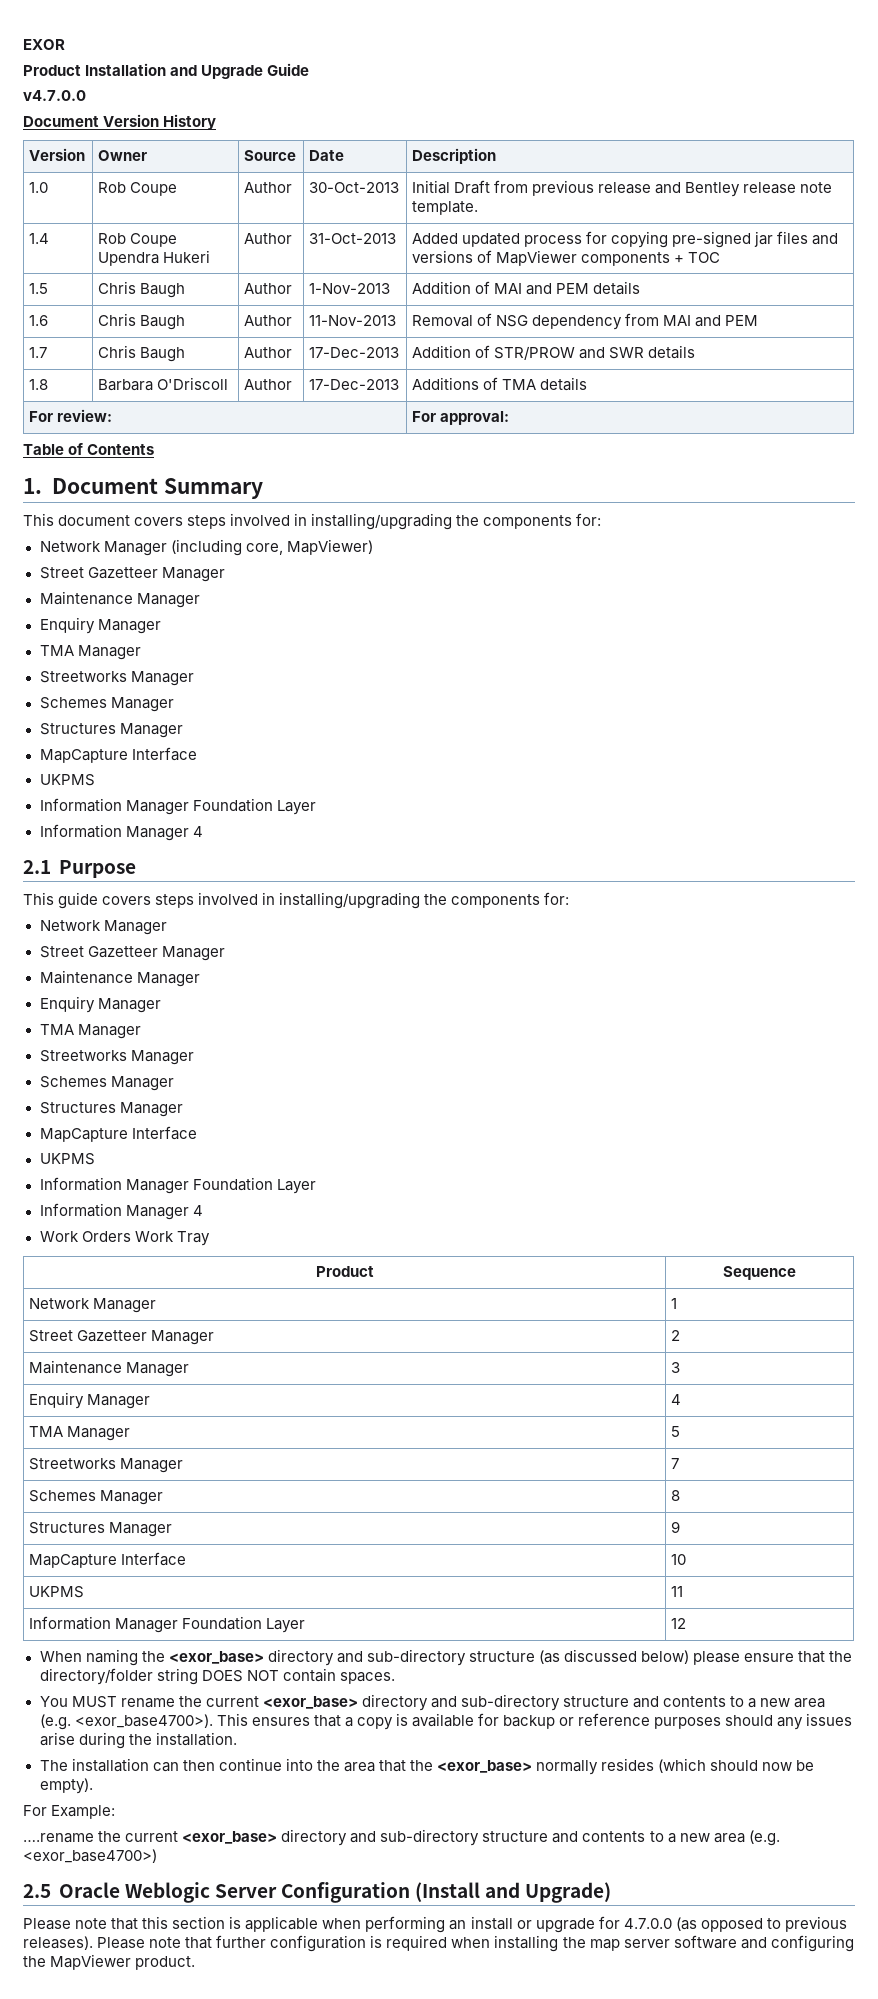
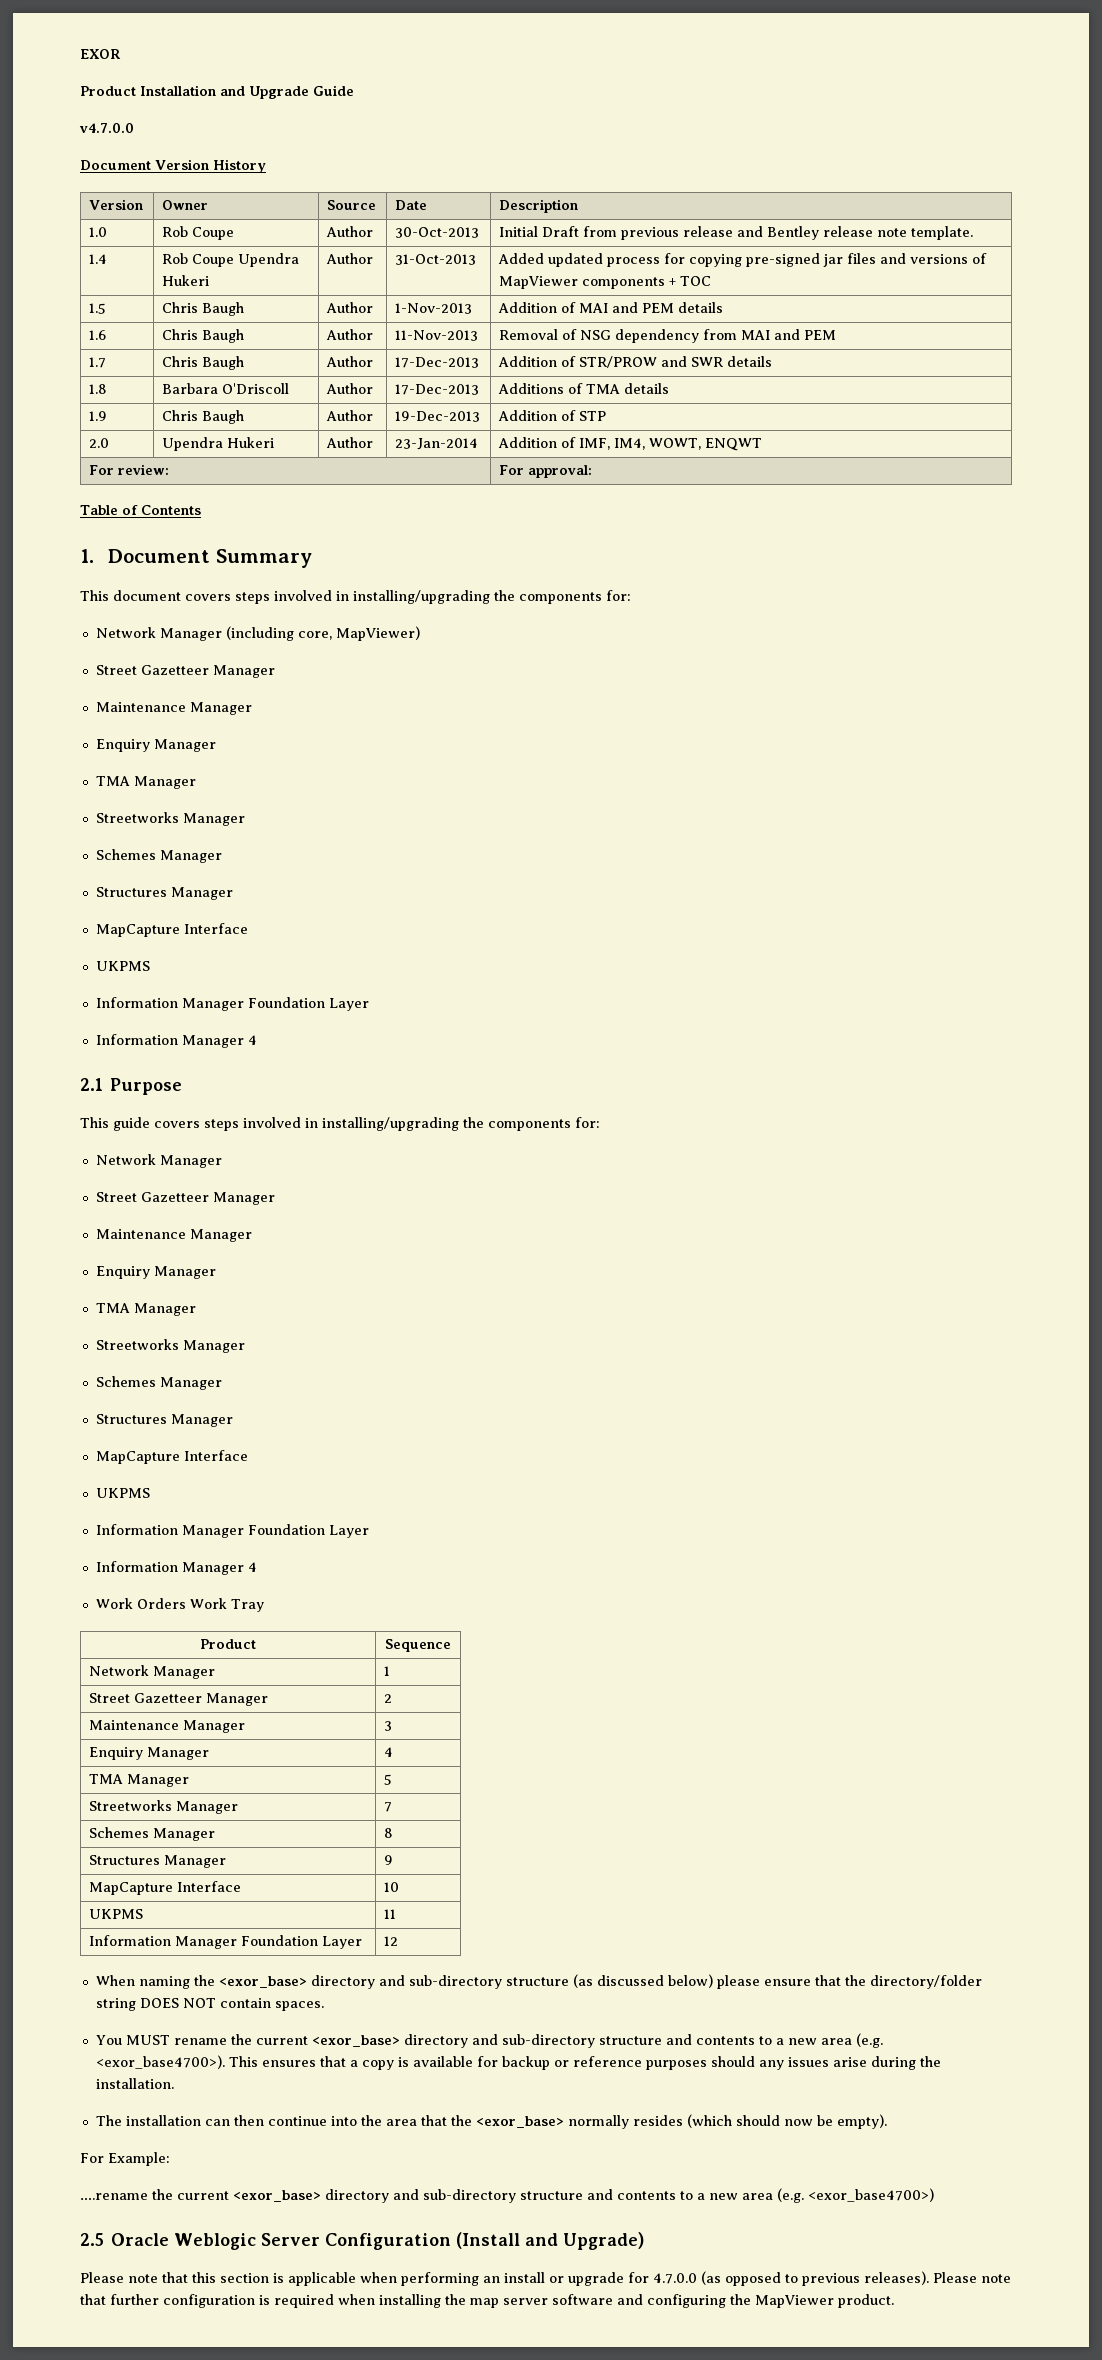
(588, 384) none -> [89,411,108,421] [162,410,245,424] [326,410,374,421] [395,411,481,422] [498,410,607,421] [89,438,110,448] [162,437,275,451] [326,437,374,448] [395,438,479,450] [498,437,763,451] // 1.9 | Chris Baugh | Author | 19-Dec-2013 | Addition of STP // 2.0 | Upendra Hukeri | Author | 23-Jan-2014 | Addition of IMF, IM4, WOWT, ENQWT

